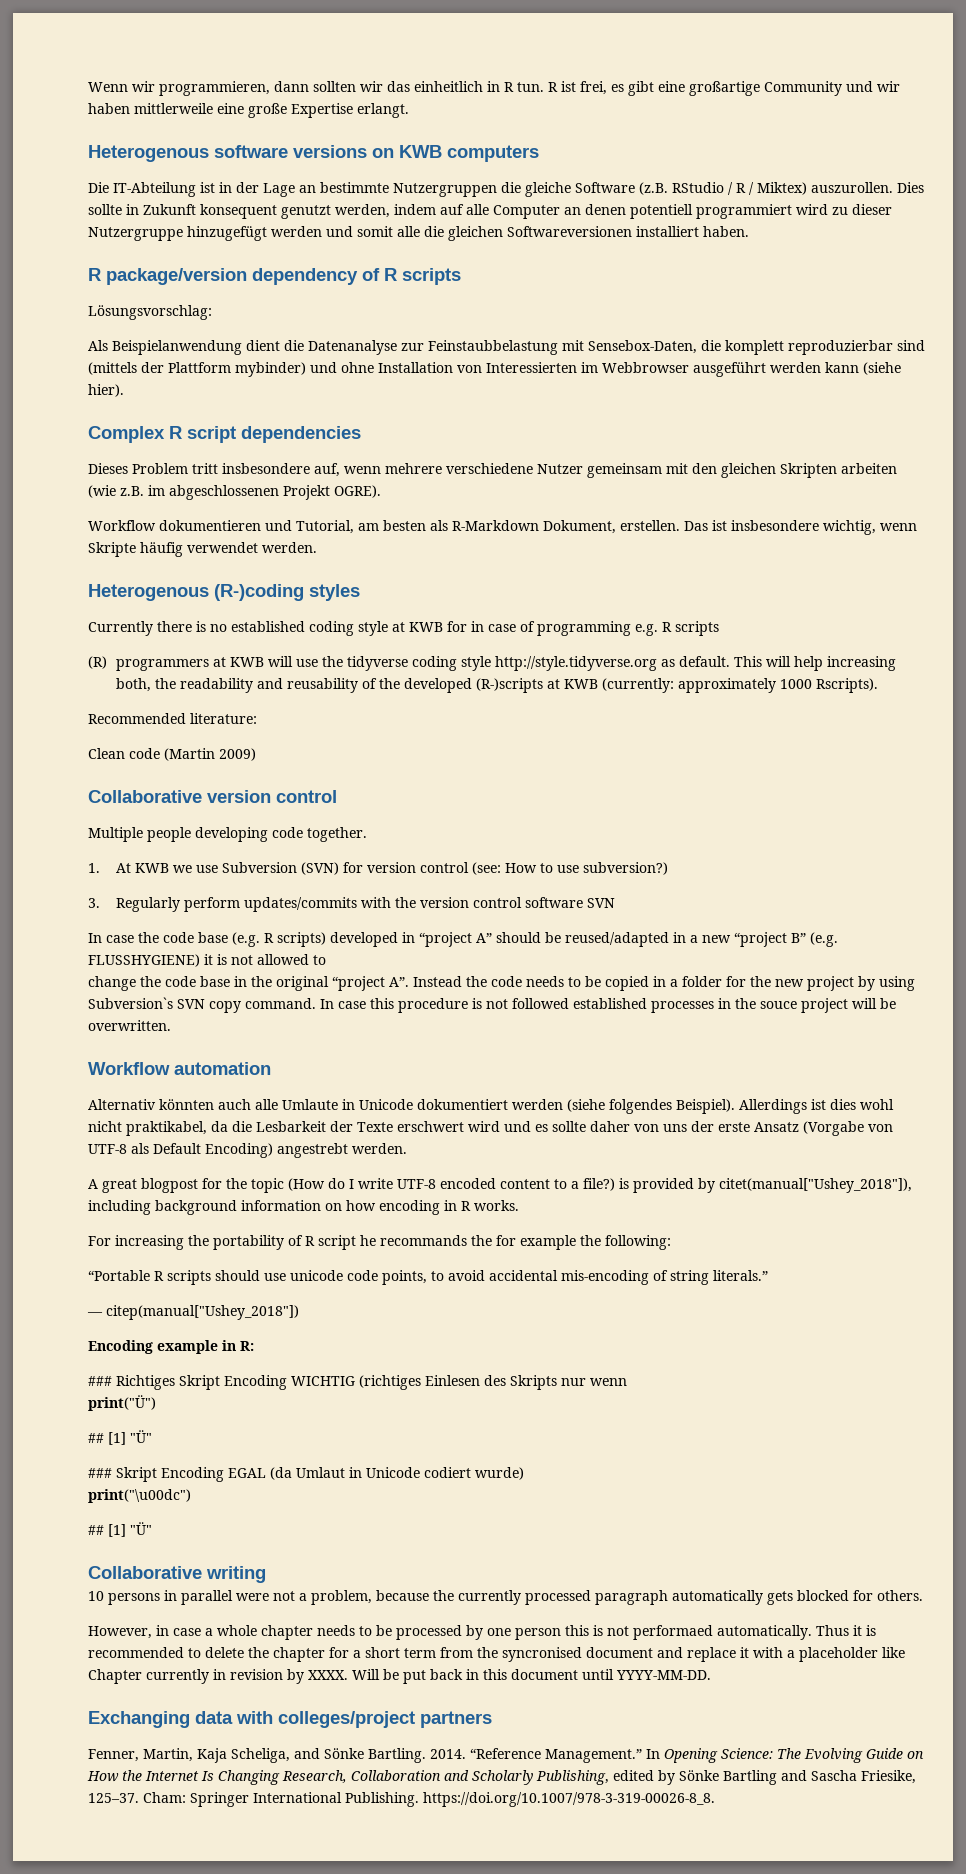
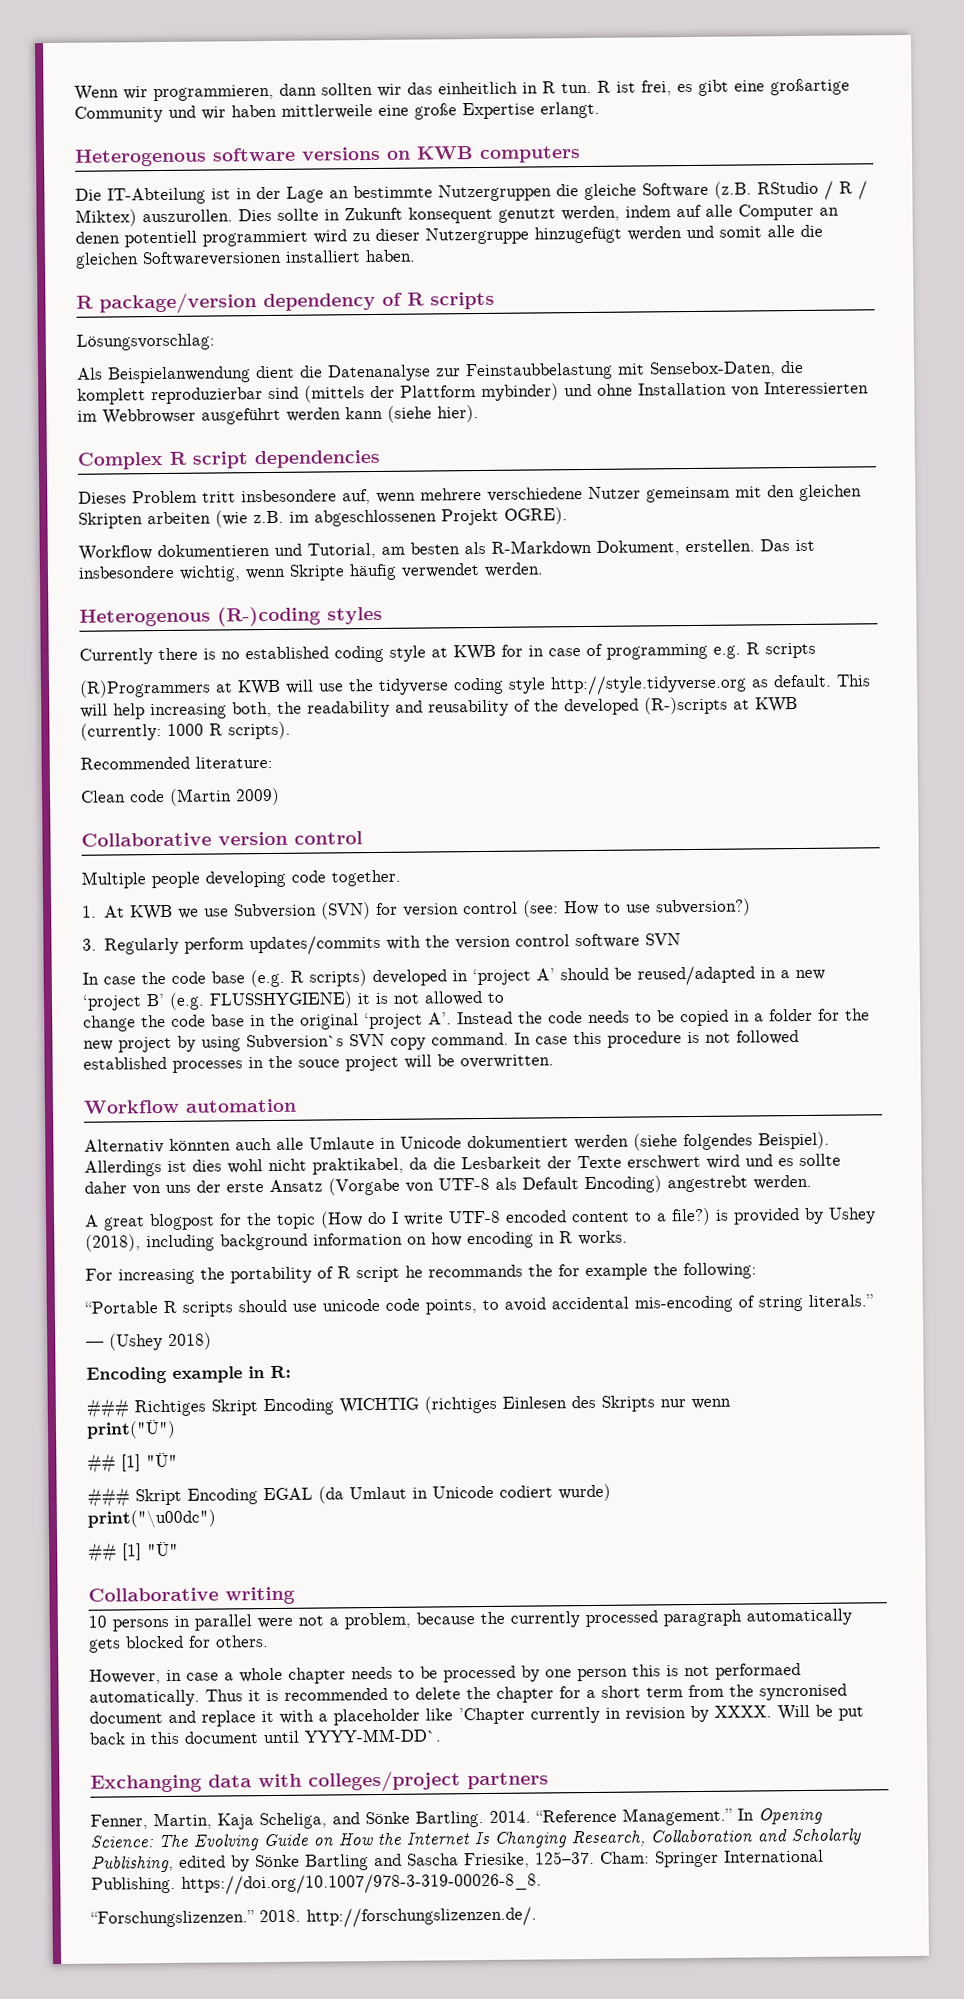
[88,656,209,671] (R) programmers -> [79,679,211,698] (R)Programmers
[677,678,878,693] approximately 1000 Rscripts). -> [167,721,291,740] 1000 R scripts).
[419,932,492,947] “project A” -> [472,968,555,986] ‘project A’
[734,932,806,947] “project B” -> [82,993,165,1011] ‘project B’
[332,976,409,991] “project A”. -> [364,1012,452,1030] ‘project A’.
[719,1178,912,1193] citet(manual["Ushey_2018"]), -> [828,1207,876,1224] [85,1234,141,1252] Ushey (2018),
[106,1305,299,1320] citep(manual["Ushey_2018"]) -> [109,1332,212,1351] (Ushey 2018)
[88,1669,142,1684] Chapter -> [458,1707,525,1725] ’Chapter
[616,1670,711,1680] YYYY-MM-DD. -> [304,1728,441,1743] YYYY-MM-DD`.
(715, 1799) none -> [90,1906,537,1928] // “Forschungslizenzen.” 2018. http://forschungslizenzen.de/.

